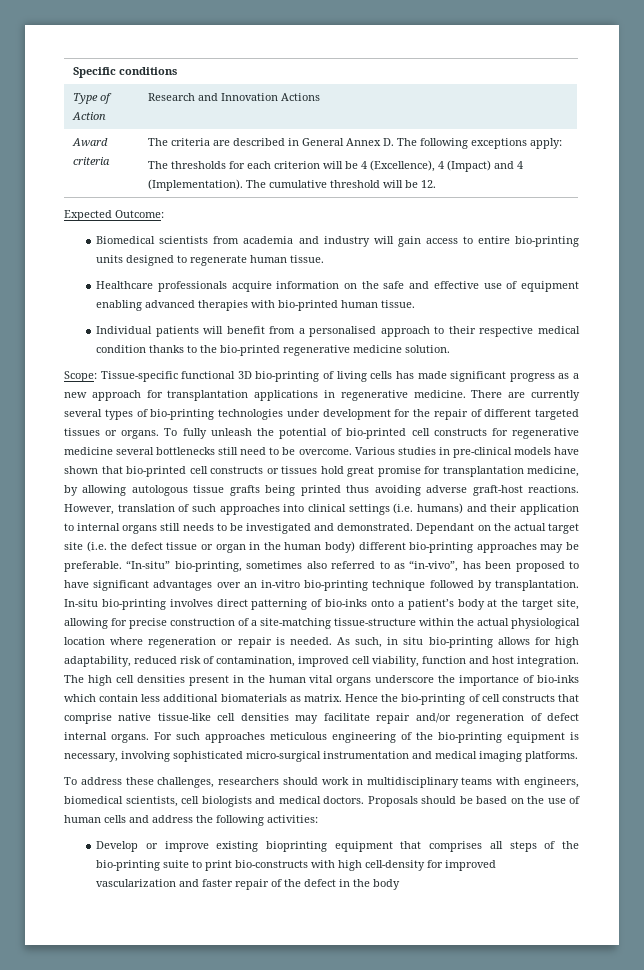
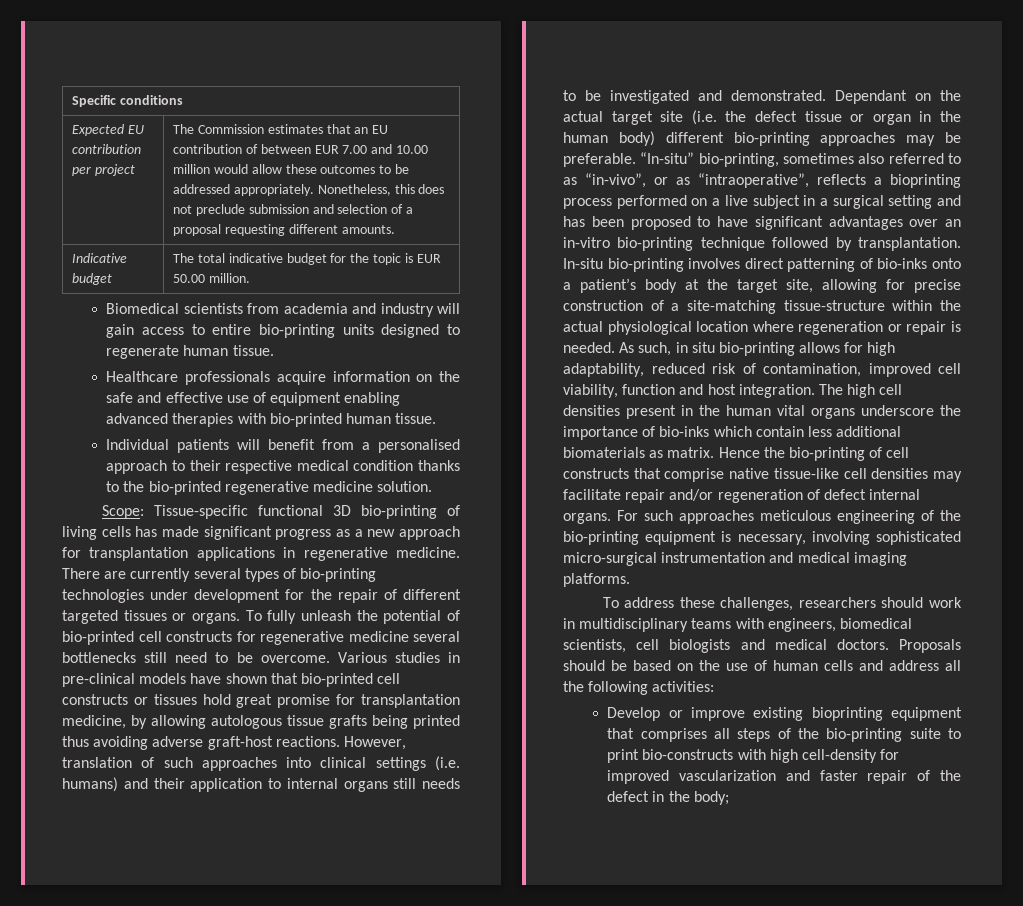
[72,93,112,104] [71,112,106,120] [147,93,320,101] [71,138,108,146] [72,157,110,165] [147,138,562,149] [147,160,523,172] [147,179,436,191] [64,210,164,221] Type of Action | Research and Innovation Actions // Award criteria | The criteria are described in General Annex D. The following exceptions apply: // The thresholds for each criterion will be 4 (Excellence), 4 (Impact) and 4 (Implementation). The cumulative threshold will be 12. // Expected Outcome: -> [72,124,145,136] [72,144,142,154] [72,164,136,176] [173,124,389,134] [173,144,428,154] [173,164,409,174] [173,184,445,196] [173,204,413,216] [173,224,395,236] [72,253,128,263] [72,273,113,285] [173,253,441,265] [173,273,251,283] Expected EU contribution per project | The Commission estimates that an EU contribution of between EUR 7.00 and 10.00 million would allow these outcomes to be addressed appropriately. Nonetheless, this does not preclude submission and selection of a proposal requesting different amounts. // Indicative budget | The total indicative budget for the topic is EUR 50.00 million.
(459, 566) none -> [654,173,961,188] [563,195,961,209] or as “intraoperative”, reflects a bioprinting process performed on a live subject in a surgical setting and
(193, 819) none -> [945,660,961,671] all
[373,879,401,890] body -> [693,791,729,805] body;

